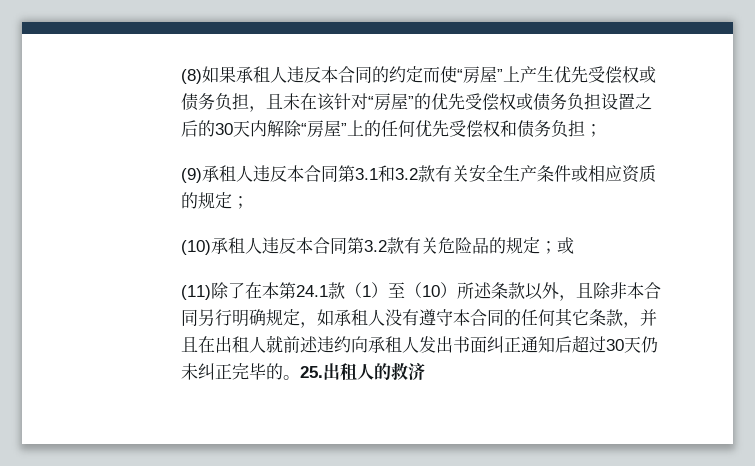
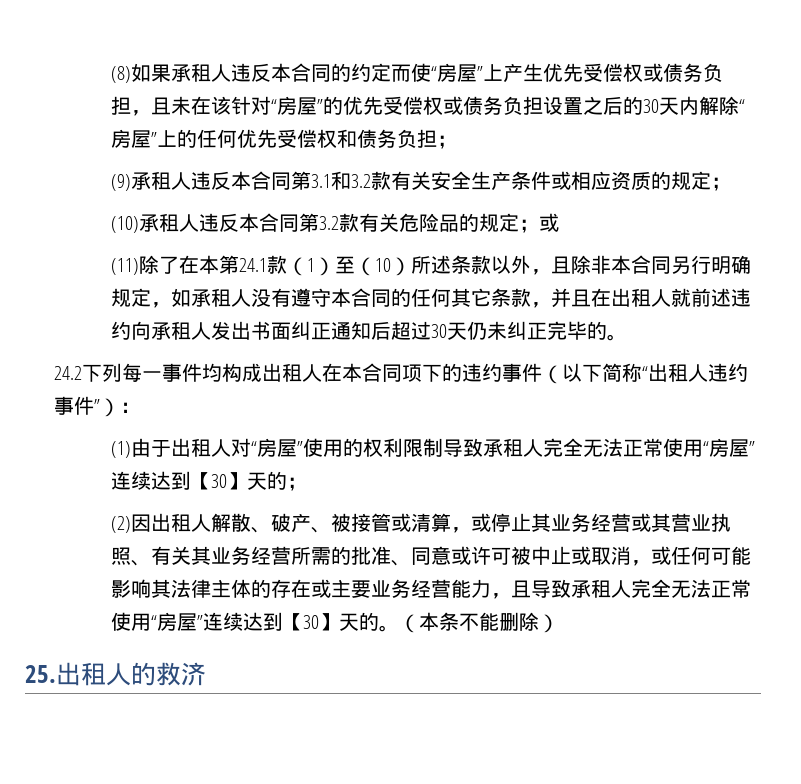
(301, 377) none -> [53,363,748,384] [53,396,140,417] [110,438,755,458] [110,471,307,491] [110,513,731,533] [110,546,751,566] [110,579,751,599] [110,612,559,633] // 24.2下列每一事件均构成出租人在本合同项下的违约事件（以下简称“出租人违约事件”）： // (1)由于出租人对“房屋”使用的权利限制导致承租人完全无法正常使用“房屋”连续达到【30】天的； // (2)因出租人解散、破产、被接管或清算，或停止其业务经营或其营业执照、有关其业务经营所需的批准、同意或许可被中止或取消，或任何可能影响其法律主体的存在或主要业务经营能力，且导致承租人完全无法正常使用“房屋”连续达到【30】天的。（本条不能删除） //

